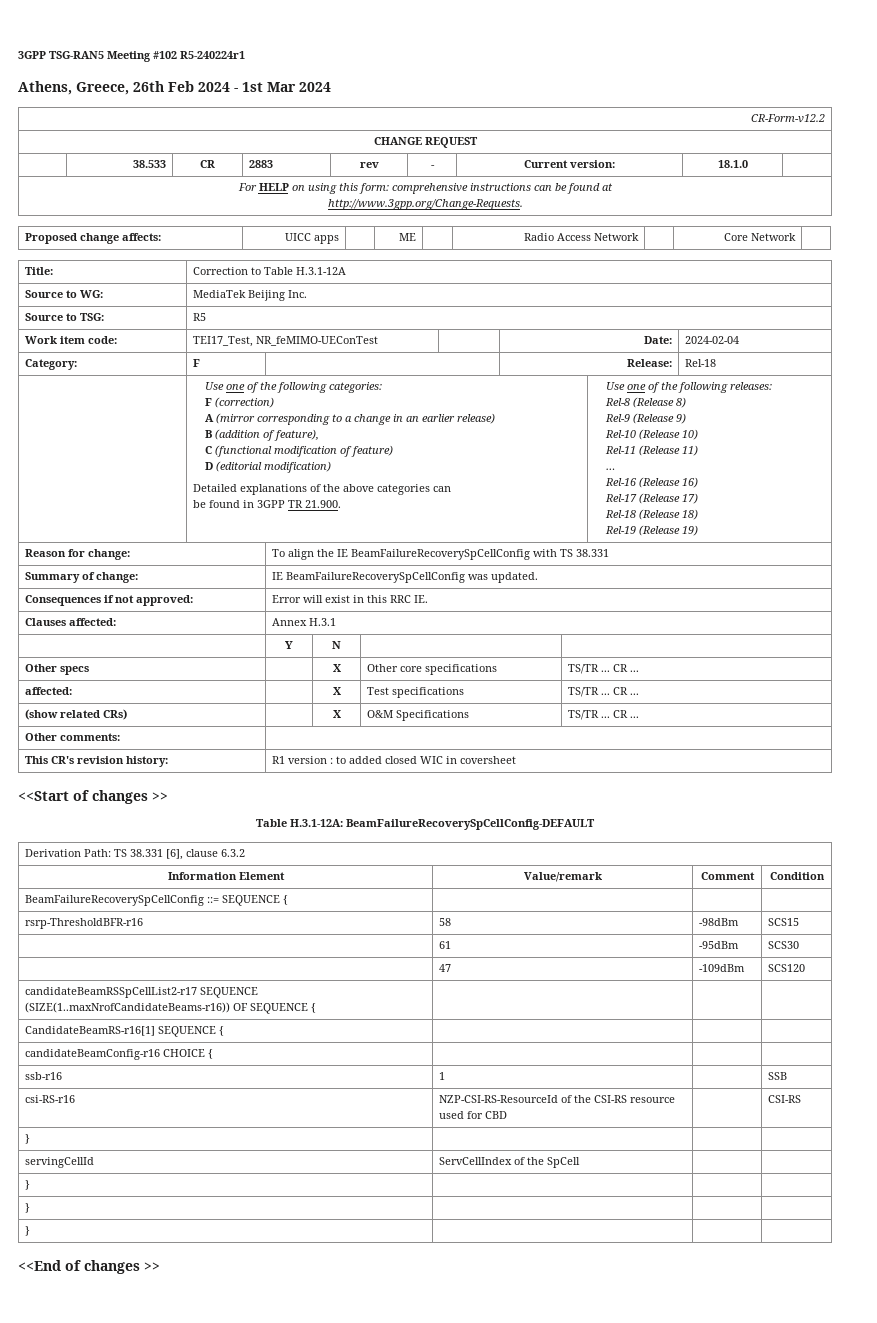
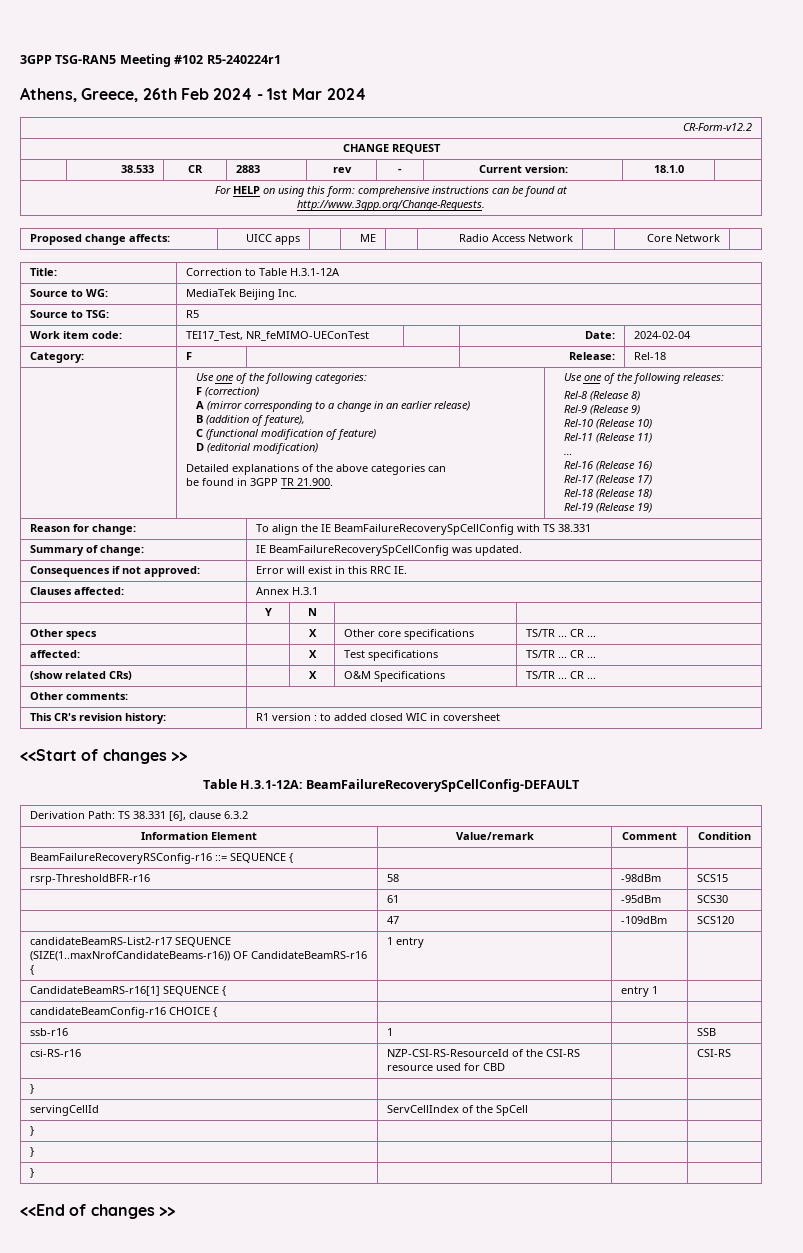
[25,895,205,906] BeamFailureRecoverySpCellConfig -> [29,853,212,864] BeamFailureRecoveryRSConfig-r16
[25,987,198,998] candidateBeamRSSpCellList2-r17 -> [29,937,172,945] candidateBeamRS-List2-r17
[250,1003,317,1014] SEQUENCE { | -> [250,951,367,959] [29,965,34,975] [386,937,424,948] CandidateBeamRS-r16 { | 1 entry
(225, 1031) none -> [620,986,658,997] entry 1

